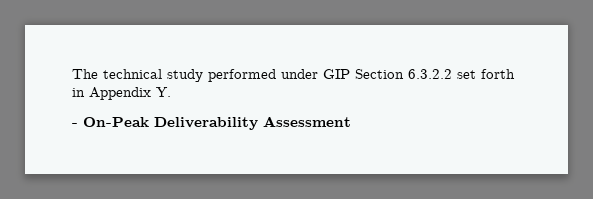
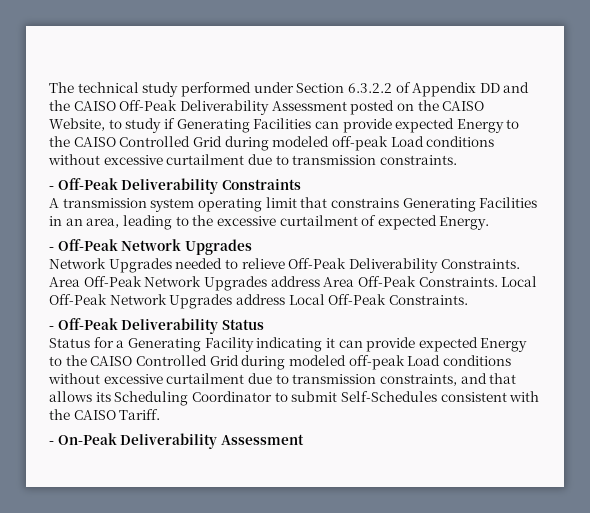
[323,69,350,79] GIP -> (294, 87) none
[457,69,515,79] [72,87,171,100] set forth in Appendix Y. -> [395,82,530,97] [49,100,485,115] [49,118,520,133] [49,136,495,151] [48,154,457,165] [49,178,301,194] [49,197,538,212] [49,215,490,230] [49,239,252,255] [49,258,520,273] [49,276,538,291] [49,294,468,309] [49,318,264,334] [49,337,528,352] [49,355,511,370] [48,373,517,386] [49,391,540,406] [49,409,161,420] of Appendix DD and the CAISO Off-Peak Deliverability Assessment posted on the CAISO Website, to study if Generating Facilities can provide expected Energy to the CAISO Controlled Grid during modeled off-peak Load conditions without excessive curtailment due to transmission constraints. // - Off-Peak Deliverability Constraints // A transmission system operating limit that constrains Generating Facilities in an area, leading to the excessive curtailment of expected Energy. // - Off-Peak Network Upgrades // Network Upgrades needed to relieve Off-Peak Deliverability Constraints. Area Off-Peak Network Upgrades address Area Off-Peak Constraints. Local Off-Peak Network Upgrades address Local Off-Peak Constraints. // - Off-Peak Deliverability Status // Status for a Generating Facility indicating it can provide expected Energy to the CAISO Controlled Grid during modeled off-peak Load conditions without excessive curtailment due to transmission constraints, and that allows its Scheduling Coordinator to submit Self-Schedules consistent with the CAISO Tariff.

